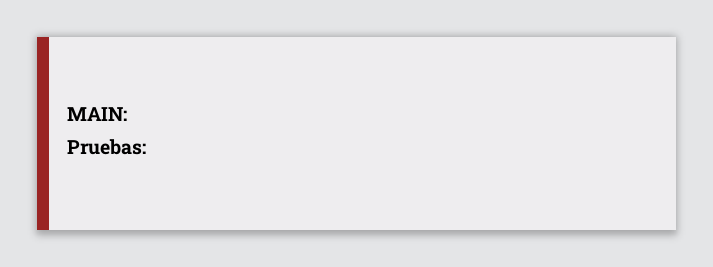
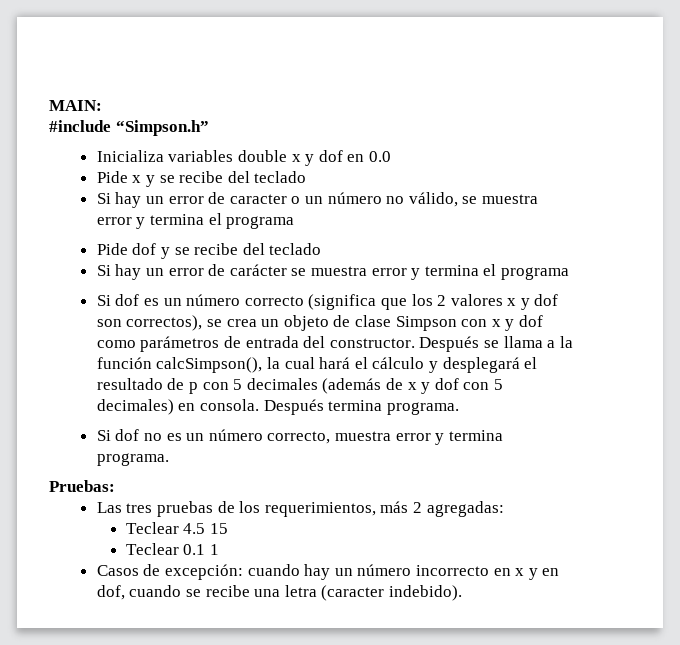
[67,139,146,155] Pruebas: -> [49,120,209,136] [96,150,391,166] [96,171,307,187] [96,192,538,208] [96,213,295,229] [96,243,322,259] [96,264,569,280] [96,294,559,310] [96,315,543,331] [96,336,573,352] [96,357,538,373] [96,378,503,394] [96,399,459,415] [96,429,503,445] [96,453,169,466] [49,480,115,492] [96,501,504,517] [125,522,229,534] [125,543,220,555] [96,564,560,580] [96,585,462,601] #include “Simpson.h” // Inicializa variables double x y dof en 0.0 // Pide x y se recibe del teclado // Si hay un error de caracter o un número no válido, se muestra error y termina el programa // Pide dof y se recibe del teclado // Si hay un error de carácter se muestra error y termina el programa // Si dof es un número correcto (significa que los 2 valores x y dof son correctos), se crea un objeto de clase Simpson con x y dof como parámetros de entrada del constructor. Después se llama a la función calcSimpson(), la cual hará el cálculo y desplegará el resultado de p con 5 decimales (además de x y dof con 5 decimales) en consola. Después termina programa. // Si dof no es un número correcto, muestra error y termina programa. // Pruebas: // Las tres pruebas de los requerimientos, más 2 agregadas: // Teclear 4.5 15 // Teclear 0.1 1 // Casos de excepción: cuando hay un número incorrecto en x y en dof, cuando se recibe una letra (caracter indebido).

